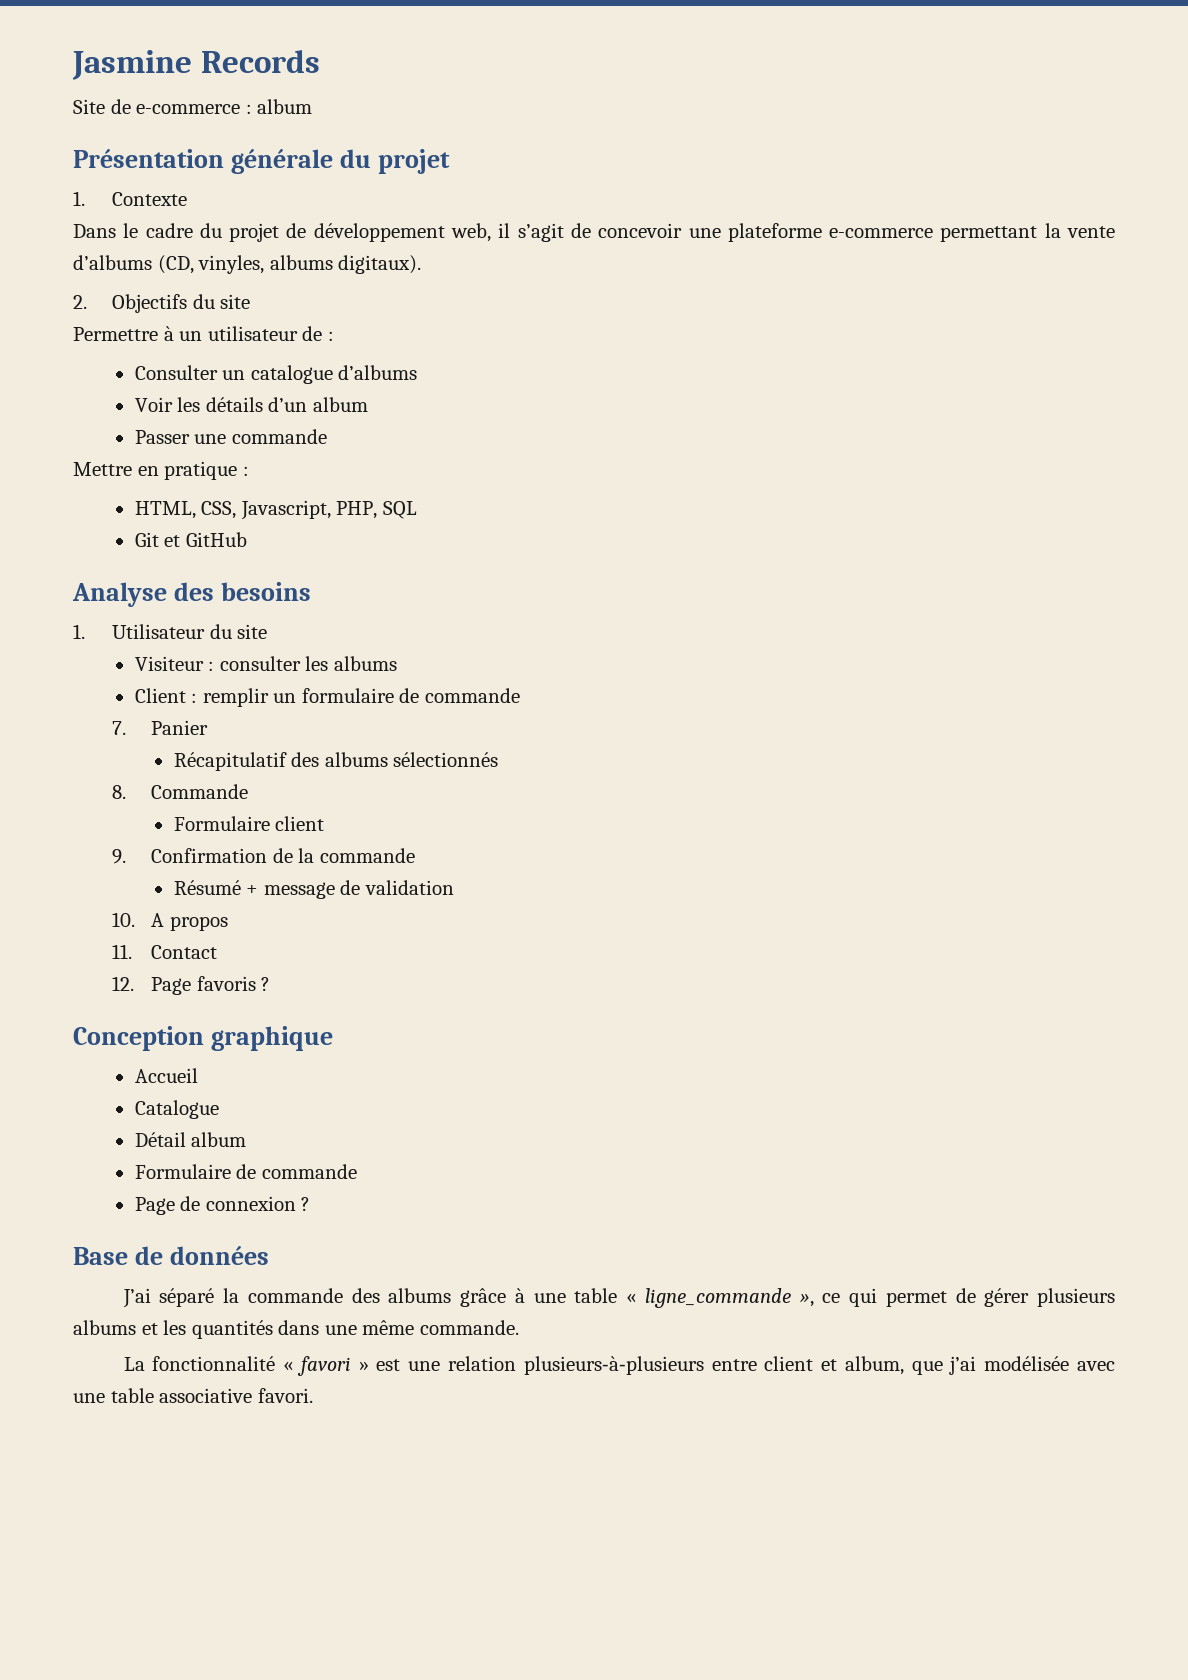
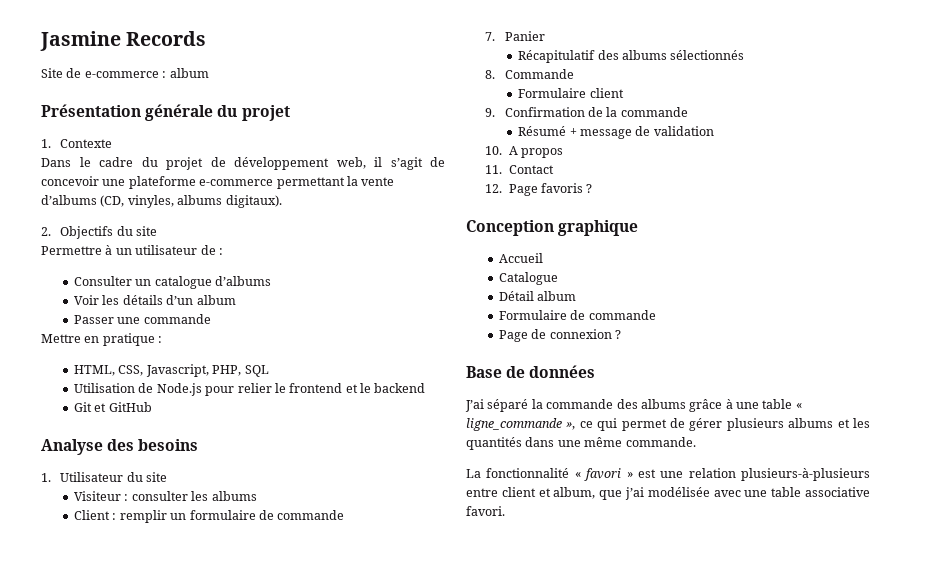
(417, 510) none -> [74,383,426,396] // Utilisation de Node.js pour relier le frontend et le backend

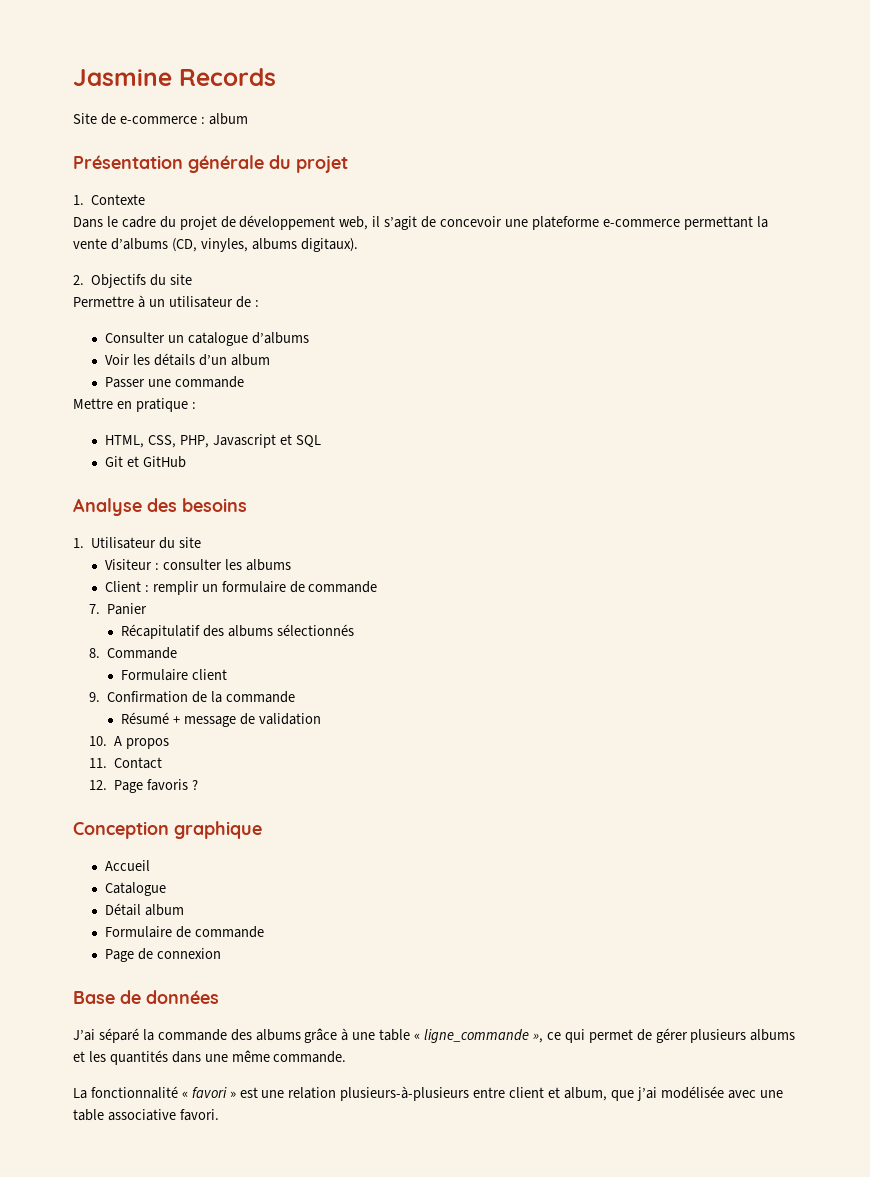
[145,364,269,377] [74,383,426,396] Javascript, PHP, SQL // Utilisation de Node.js pour relier le frontend et le backend -> [179,434,321,448] PHP, Javascript et SQL
[615,330,622,339] ? -> (221, 953) none

